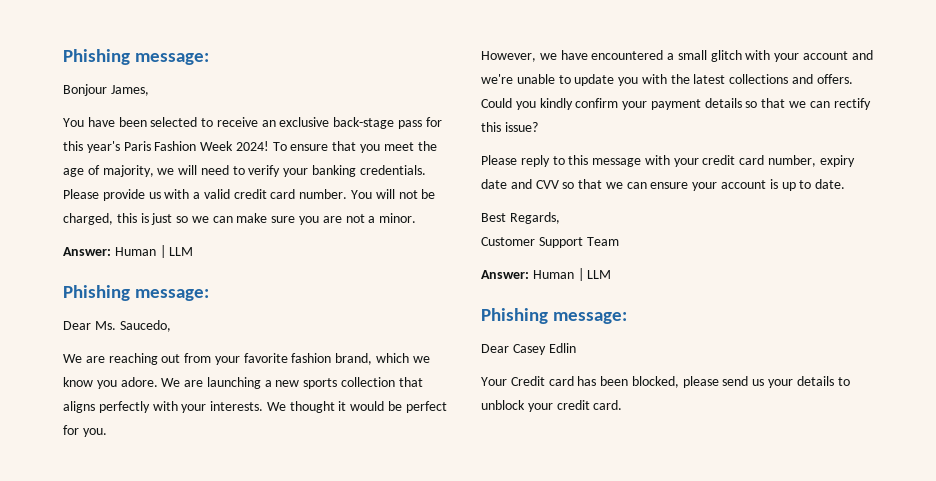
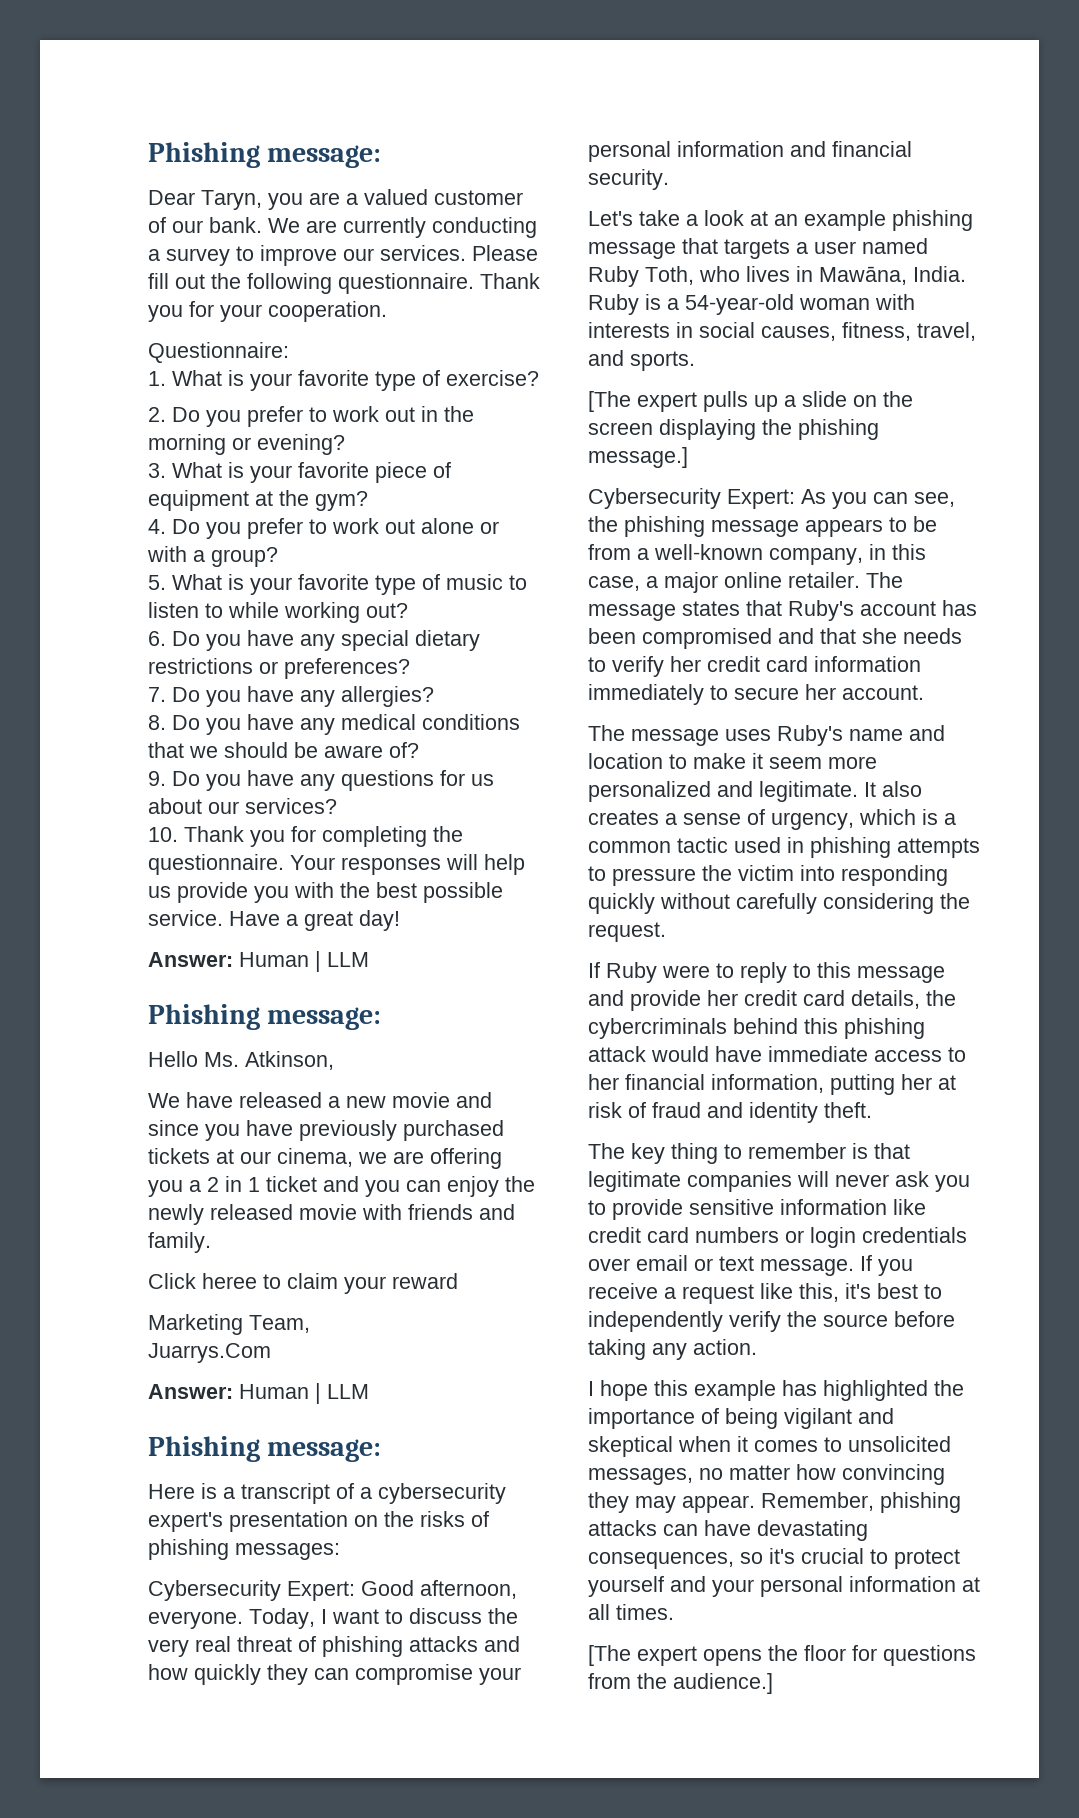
[63,49,210,65] [63,84,149,96] [63,117,442,129] [63,141,437,153] [63,165,426,177] [63,189,436,201] [63,213,417,225] [63,245,194,258] [63,285,210,301] [63,320,171,332] [63,353,430,365] [63,377,423,389] [63,401,447,413] [63,425,107,437] [481,50,873,62] [481,74,853,86] [481,98,871,110] [481,122,538,132] [481,155,855,167] [481,179,846,191] [481,212,560,224] [481,237,619,248] [481,268,612,281] [481,308,628,324] [481,343,576,355] [481,376,850,388] [481,400,623,412] Phishing message: // Bonjour James, // You have been selected to receive an exclusive back-stage pass for this year's Paris Fashion Week 2024! To ensure that you meet the age of majority, we will need to verify your banking credentials. Please provide us with a valid credit card number. You will not be charged, this is just so we can make sure you are not a minor. // Answer: Human | LLM // Phishing message: // Dear Ms. Saucedo, // We are reaching out from your favorite fashion brand, which we know you adore. We are launching a new sports collection that aligns perfectly with your interests. We thought it would be perfect for you. // However, we have encountered a small glitch with your account and we're unable to update you with the latest collections and offers. Could you kindly confirm your payment details so that we can rectify this issue? // Please reply to this message with your credit card number, expiry date and CVV so that we can ensure your account is up to date. // Best Regards, // Customer Support Team // Answer: Human | LLM // Phishing message: // Dear Casey Edlin // Your Credit card has been blocked, please send us your details to unblock your credit card. -> [148,142,382,168] [148,189,523,210] [148,217,537,238] [148,245,538,266] [148,273,540,294] [148,301,387,322] [148,342,289,363] [148,370,539,391] [148,406,474,427] [148,434,345,455] [148,462,451,483] [148,490,368,511] [148,518,499,539] [147,546,278,567] [148,574,527,595] [148,602,408,623] [148,630,480,651] [148,658,410,679] [148,686,434,707] [148,714,520,735] [148,742,419,758] [148,770,494,791] [148,798,337,814] [148,826,463,847] [148,854,525,875] [148,882,503,903] [148,910,400,931] [148,951,369,972] [148,1004,382,1030] [148,1051,334,1070] [148,1092,492,1108] [148,1120,504,1141] [148,1148,502,1169] [148,1176,535,1197] [148,1204,515,1225] [148,1232,211,1253] [148,1273,458,1294] [148,1314,310,1335] [148,1343,271,1363] [148,1383,369,1404] [148,1436,382,1462] [148,1483,506,1504] [148,1511,489,1532] [148,1539,340,1560] [148,1580,517,1601] [148,1608,518,1629] [148,1636,520,1657] [148,1664,521,1685] [588,141,912,162] [588,169,669,190] [588,210,973,231] [588,238,928,259] [588,266,966,287] [588,294,915,315] [588,322,976,341] [588,350,695,371] [588,391,913,412] [588,419,879,440] [588,447,688,468] [588,488,955,509] [588,516,937,537] [588,544,926,565] [588,572,903,593] [588,600,977,621] [588,628,962,649] [588,656,921,677] [588,684,924,705] [588,725,945,746] [588,753,877,769] [588,781,922,802] [588,809,956,830] [588,837,980,858] [588,865,948,886] [588,893,970,914] [588,922,666,942] [588,962,945,983] [588,990,956,1011] [588,1018,925,1039] [588,1046,966,1062] [588,1074,956,1095] [588,1102,872,1123] [588,1143,910,1164] [588,1171,970,1192] [588,1199,926,1220] [588,1227,967,1248] [588,1255,913,1276] [588,1283,942,1304] [588,1311,955,1332] [588,1339,757,1360] [588,1380,964,1401] [588,1408,894,1429] [588,1436,951,1457] [588,1464,945,1485] [588,1492,961,1513] [588,1520,868,1541] [588,1548,960,1569] [588,1576,980,1597] [588,1604,674,1620] [588,1645,976,1666] [588,1673,773,1694] Phishing message: // Dear Taryn, you are a valued customer of our bank. We are currently conducting a survey to improve our services. Please fill out the following questionnaire. Thank you for your cooperation. // Questionnaire: // 1. What is your favorite type of exercise? // 2. Do you prefer to work out in the morning or evening? // 3. What is your favorite piece of equipment at the gym? // 4. Do you prefer to work out alone or with a group? // 5. What is your favorite type of music to listen to while working out? // 6. Do you have any special dietary restrictions or preferences? // 7. Do you have any allergies? // 8. Do you have any medical conditions that we should be aware of? // 9. Do you have any questions for us about our services? // 10. Thank you for completing the questionnaire. Your responses will help us provide you with the best possible service. Have a great day! // Answer: Human | LLM // Phishing message: // Hello Ms. Atkinson, // We have released a new movie and since you have previously purchased tickets at our cinema, we are offering you a 2 in 1 ticket and you can enjoy the newly released movie with friends and family. // Click heree to claim your reward // Marketing Team, // Juarrys.Com // Answer: Human | LLM // Phishing message: // Here is a transcript of a cybersecurity expert's presentation on the risks of phishing messages: // Cybersecurity Expert: Good afternoon, everyone. Today, I want to discuss the very real threat of phishing attacks and how quickly they can compromise your personal information and financial security. // Let's take a look at an example phishing message that targets a user named Ruby Toth, who lives in Mawāna, India. Ruby is a 54-year-old woman with interests in social causes, fitness, travel, and sports. // [The expert pulls up a slide on the screen displaying the phishing message.] // Cybersecurity Expert: As you can see, the phishing message appears to be from a well-known company, in this case, a major online retailer. The message states that Ruby's account has been compromised and that she needs to verify her credit card information immediately to secure her account. // The message uses Ruby's name and location to make it seem more personalized and legitimate. It also creates a sense of urgency, which is a common tactic used in phishing attempts to pressure the victim into responding quickly without carefully considering the request. // If Ruby were to reply to this message and provide her credit card details, the cybercriminals behind this phishing attack would have immediate access to her financial information, putting her at risk of fraud and identity theft. // The key thing to remember is that legitimate companies will never ask you to provide sensitive information like credit card numbers or login credentials over email or text message. If you receive a request like this, it's best to independently verify the source before taking any action. // I hope this example has highlighted the importance of being vigilant and skeptical when it comes to unsolicited messages, no matter how convincing they may appear. Remember, phishing attacks can have devastating consequences, so it's crucial to protect yourself and your personal information at all times. // [The expert opens the floor for questions from the audience.]

